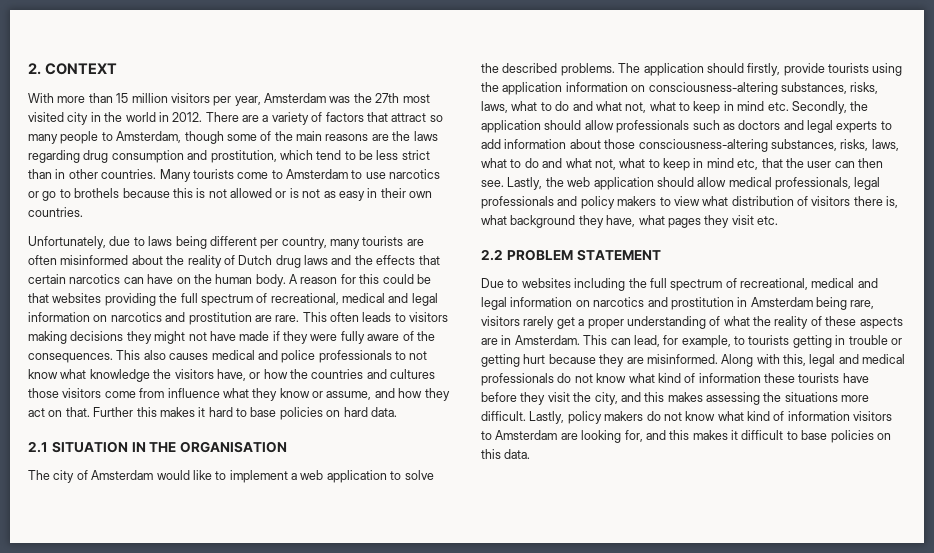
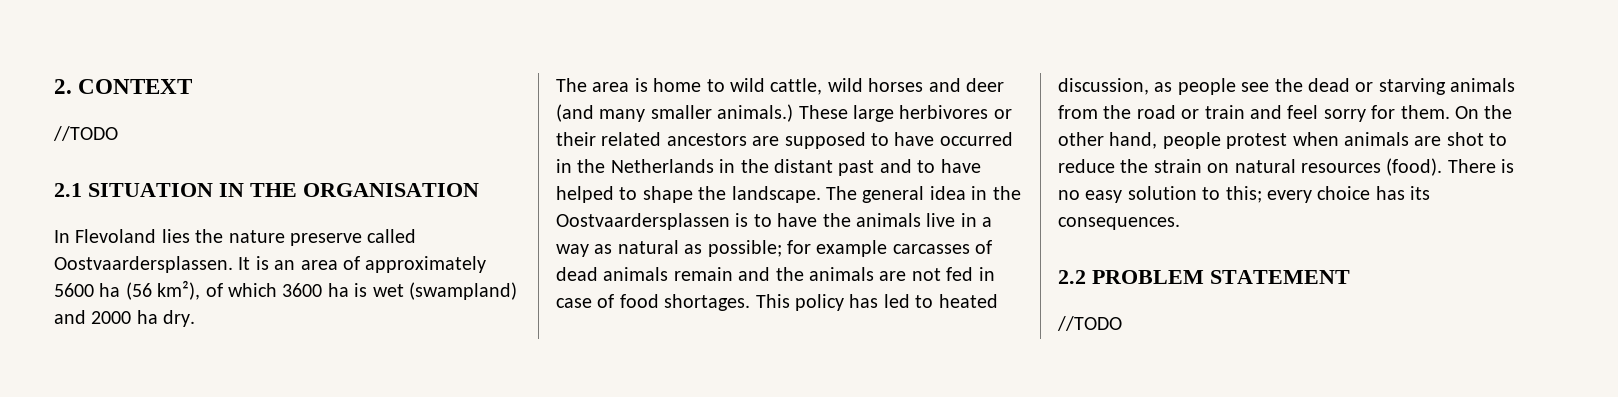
[28,93,430,106] [28,112,443,125] [28,131,438,144] [28,150,430,163] [28,169,441,182] [28,188,432,201] [28,207,83,217] [28,236,424,249] [28,255,440,268] [28,274,431,287] [28,293,438,306] [28,312,449,325] [28,331,435,344] [28,350,428,363] [28,369,436,382] [28,388,450,401] [28,407,397,420] With more than 15 million visitors per year, Amsterdam was the 27th most visited city in the world in 2012. There are a variety of factors that attract so many people to Amsterdam, though some of the main reasons are the laws regarding drug consumption and prostitution, which tend to be less strict than in other countries. Many tourists come to Amsterdam to use narcotics or go to brothels because this is not allowed or is not as easy in their own countries. // Unfortunately, due to laws being different per country, many tourists are often misinformed about the reality of Dutch drug laws and the effects that certain narcotics can have on the human body. A reason for this could be that websites providing the full spectrum of recreational, medical and legal information on narcotics and prostitution are rare. This often leads to visitors making decisions they might not have made if they were fully aware of the consequences. This also causes medical and police professionals to not know what knowledge the visitors have, or how the countries and cultures those visitors come from influence what they know or assume, and how they act on that. Further this makes it hard to base policies on hard data. -> [53,126,118,141] //TODO
[28,470,434,483] [481,63,903,76] [481,82,879,95] [481,101,869,114] [481,120,892,133] [481,139,899,152] [481,158,883,171] [481,177,881,190] [481,196,899,209] [481,215,778,228] [481,249,661,261] [481,278,878,291] [481,297,875,310] [481,316,903,329] [481,335,902,348] [481,354,906,367] [481,373,869,386] [481,392,870,405] [481,411,893,424] [481,430,891,443] [481,449,531,459] The city of Amsterdam would like to implement a web application to solve the described problems. The application should firstly, provide tourists using the application information on consciousness-altering substances, risks, laws, what to do and what not, what to keep in mind etc. Secondly, the application should allow professionals such as doctors and legal experts to add information about those consciousness-altering substances, risks, laws, what to do and what not, what to keep in mind etc, that the user can then see. Lastly, the web application should allow medical professionals, legal professionals and policy makers to view what distribution of visitors there is, what background they have, what pages they visit etc. // 2.2 PROBLEM STATEMENT // Due to websites including the full spectrum of recreational, medical and legal information on narcotics and prostitution in Amsterdam being rare, visitors rarely get a proper understanding of what the reality of these aspects are in Amsterdam. This can lead, for example, to tourists getting in trouble or getting hurt because they are misinformed. Along with this, legal and medical professionals do not know what kind of information these tourists have before they visit the city, and this makes assessing the situations more difficult. Lastly, policy makers do not know what kind of information visitors to Amsterdam are looking for, and this makes it difficult to base policies on this data. -> [54,229,417,246] [54,256,487,273] [54,280,517,300] [54,310,196,327] [556,78,1004,95] [556,104,1012,122] [556,132,1013,149] [556,159,981,176] [556,186,1021,203] [556,213,993,230] [556,240,993,257] [556,267,995,281] [556,294,998,311] [1058,78,1516,95] [1058,105,1513,122] [1058,132,1508,149] [1058,158,1515,176] [1058,186,1431,203] [1058,217,1180,230] [1058,270,1350,284] [1057,316,1122,331] In Flevoland lies the nature preserve called Oostvaardersplassen. It is an area of approximately 5600 ha (56 km²), of which 3600 ha is wet (swampland) and 2000 ha dry. // The area is home to wild cattle, wild horses and deer (and many smaller animals.) These large herbivores or their related ancestors are supposed to have occurred in the Netherlands in the distant past and to have helped to shape the landscape. The general idea in the Oostvaardersplassen is to have the animals live in a way as natural as possible; for example carcasses of dead animals remain and the animals are not fed in case of food shortages. This policy has led to heated discussion, as people see the dead or starving animals from the road or train and feel sorry for them. On the other hand, people protest when animals are shot to reduce the strain on natural resources (food). There is no easy solution to this; every choice has its consequences. // 2.2 PROBLEM STATEMENT // //TODO

